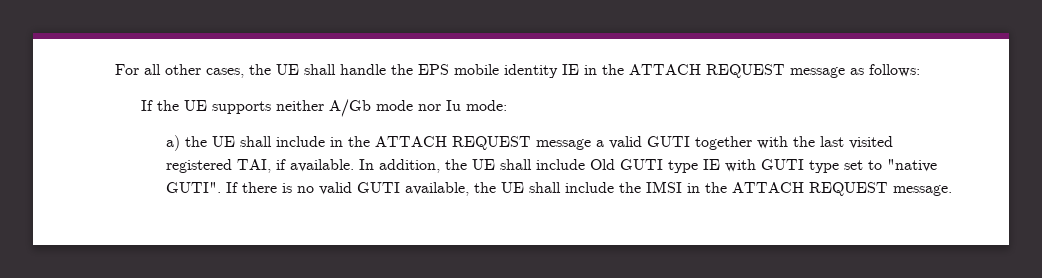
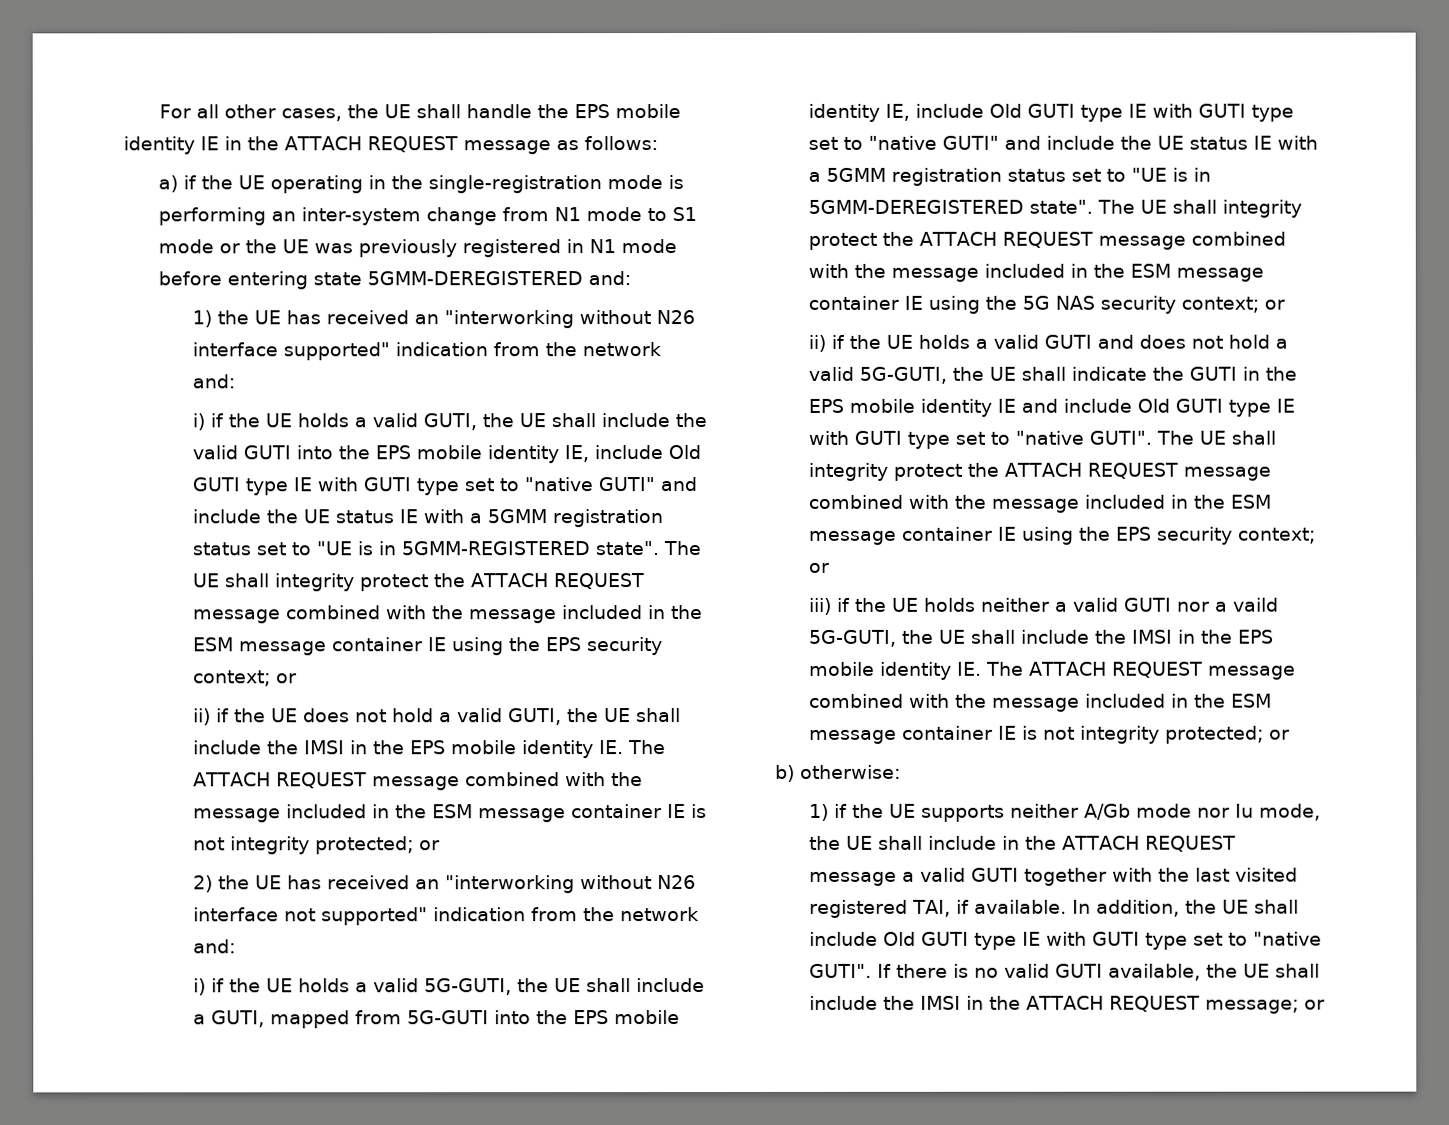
[140,100,153,111] If -> [157,175,684,194] [157,207,698,226] [157,239,677,258] [157,271,631,290] [192,310,696,329] [192,342,662,361] [192,374,236,389] [192,413,708,431] [192,445,702,464] [192,477,698,496] [192,509,664,528] [192,541,702,556] [193,573,645,592] [193,605,704,624] [193,637,664,656] [193,670,298,687] [193,708,682,726] [193,740,667,759] [193,772,643,791] [193,804,708,823] [193,836,441,855] [193,875,697,894] [193,907,700,926] [193,939,237,954] [193,978,706,996] [193,1010,681,1029] [808,103,1295,122] [808,135,1319,150] [808,167,1212,186] [808,199,1303,218] [808,231,1286,250] [808,263,1265,282] [808,295,1286,314] [808,334,1289,352] [808,366,1298,384] [808,398,1296,417] [808,430,1277,449] [808,462,1271,481] [808,494,1272,513] [808,526,1316,545] [809,562,831,573] [809,597,1280,615] [809,629,1275,647] [809,661,1296,680] [809,693,1273,712] [809,725,1291,744] [774,764,901,782] [809,803,849,821] a) if the UE operating in the single-registration mode is performing an inter-system change from N1 mode to S1 mode or the UE was previously registered in N1 mode before entering state 5GMM-DEREGISTERED and: // 1) the UE has received an "interworking without N26 interface supported" indication from the network and: // i) if the UE holds a valid GUTI, the UE shall include the valid GUTI into the EPS mobile identity IE, include Old GUTI type IE with GUTI type set to "native GUTI" and include the UE status IE with a 5GMM registration status set to "UE is in 5GMM-REGISTERED state". The UE shall integrity protect the ATTACH REQUEST message combined with the message included in the ESM message container IE using the EPS security context; or // ii) if the UE does not hold a valid GUTI, the UE shall include the IMSI in the EPS mobile identity IE. The ATTACH REQUEST message combined with the message included in the ESM message container IE is not integrity protected; or // 2) the UE has received an "interworking without N26 interface not supported" indication from the network and: // i) if the UE holds a valid 5G-GUTI, the UE shall include a GUTI, mapped from 5G-GUTI into the EPS mobile identity IE, include Old GUTI type IE with GUTI type set to "native GUTI" and include the UE status IE with a 5GMM registration status set to "UE is in 5GMM-DEREGISTERED state". The UE shall integrity protect the ATTACH REQUEST message combined with the message included in the ESM message container IE using the 5G NAS security context; or // ii) if the UE holds a valid GUTI and does not hold a valid 5G-GUTI, the UE shall indicate the GUTI in the EPS mobile identity IE and include Old GUTI type IE with GUTI type set to "native GUTI". The UE shall integrity protect the ATTACH REQUEST message combined with the message included in the ESM message container IE using the EPS security context; or // iii) if the UE holds neither a valid GUTI nor a vaild 5G-GUTI, the UE shall include the IMSI in the EPS mobile identity IE. The ATTACH REQUEST message combined with the message included in the ESM message container IE is not integrity protected; or // b) otherwise: // 1) if
[465,100,507,111] [166,135,181,151] mode: // a) -> [1259,803,1322,821] mode,
[893,185,953,196] message. -> [1204,999,1325,1014] message; or

